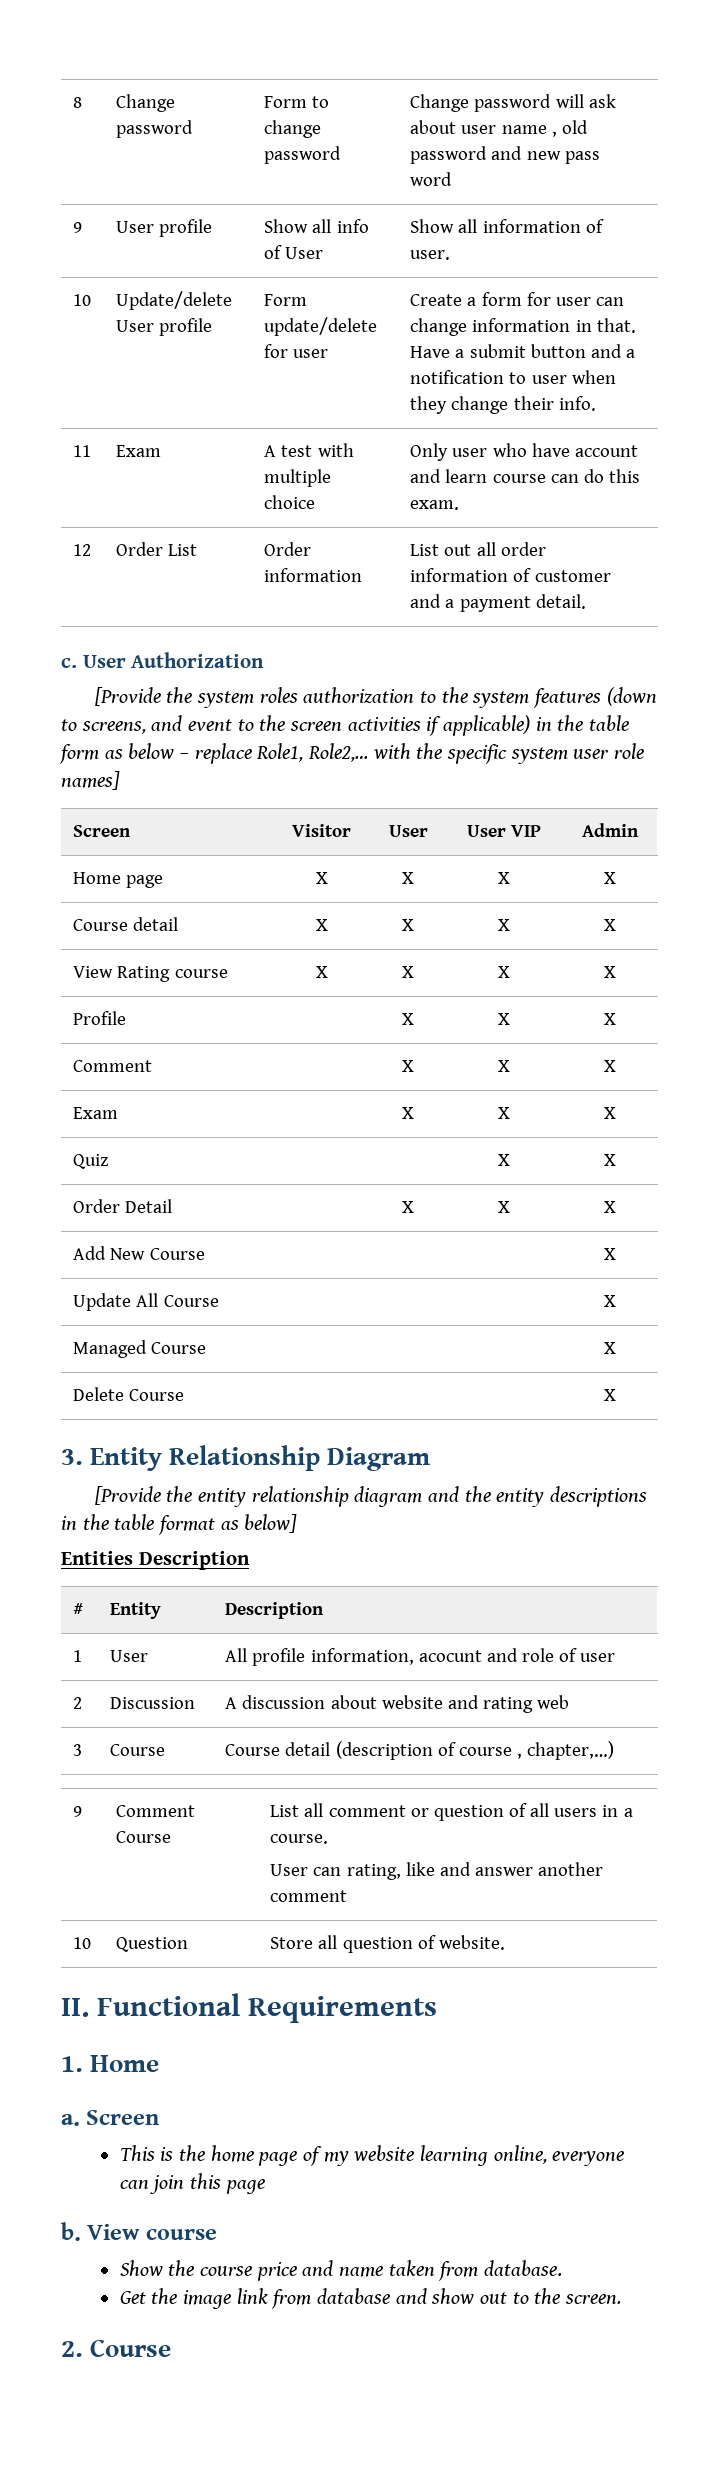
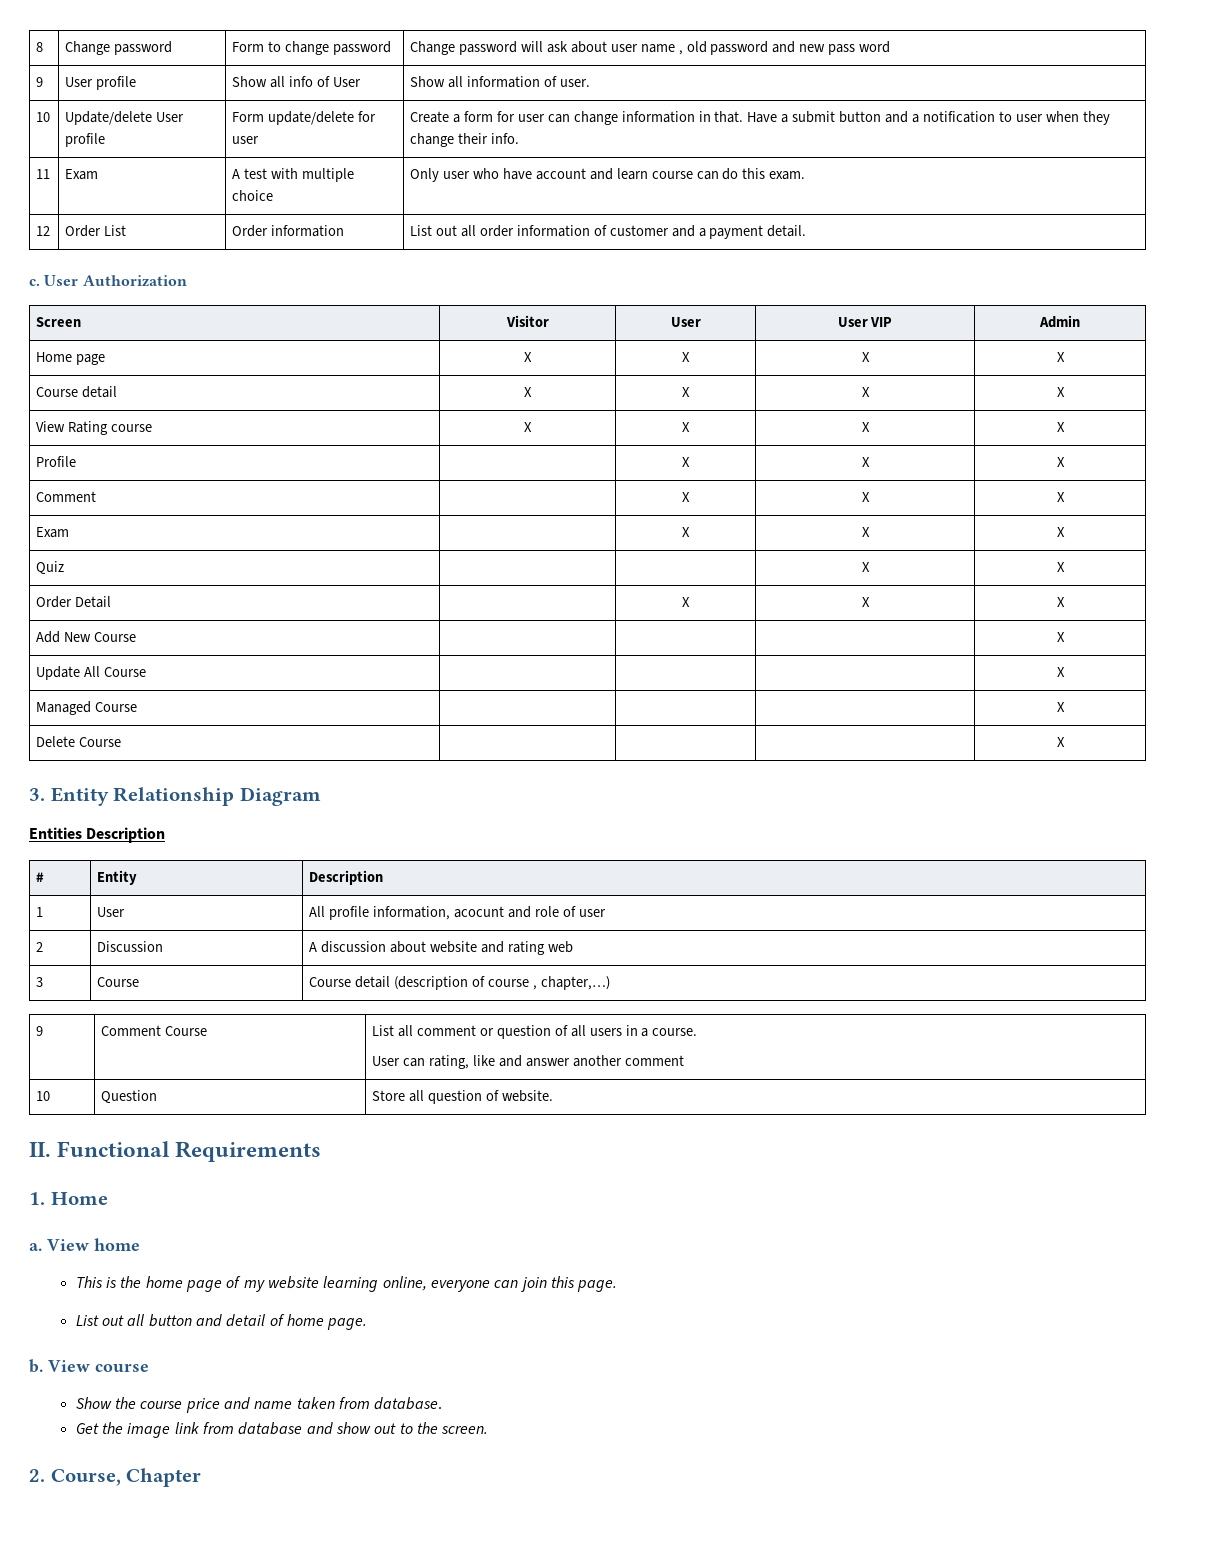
[94,687,657,708] [61,715,630,736] [59,743,645,764] [61,771,120,790] // [Provide the system roles authorization to the system features (down to screens, and event to the screen activities if applicable) in the table form as below – replace Role1, Role2,… with the specific system user role names] -> (187, 281) none
[94,1486,647,1507] [61,1514,298,1535] // [Provide the entity relationship diagram and the entity descriptions in the table format as below] -> (321, 796) none
[86,2110,160,2125] Screen -> [47,1238,140,1251] View home
[225,2179,265,2194] page -> [577,1280,618,1292] [75,1314,368,1330] page. // List out all button and detail of home page.
[90,2339,172,2357] Course -> [50,1468,202,1487] Course, Chapter

